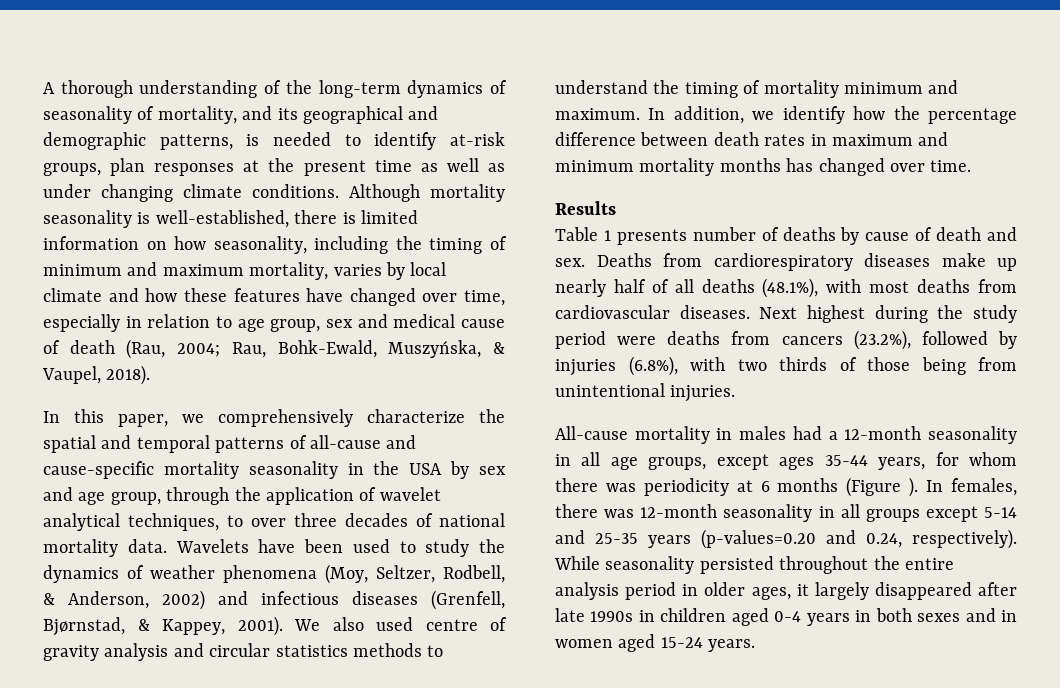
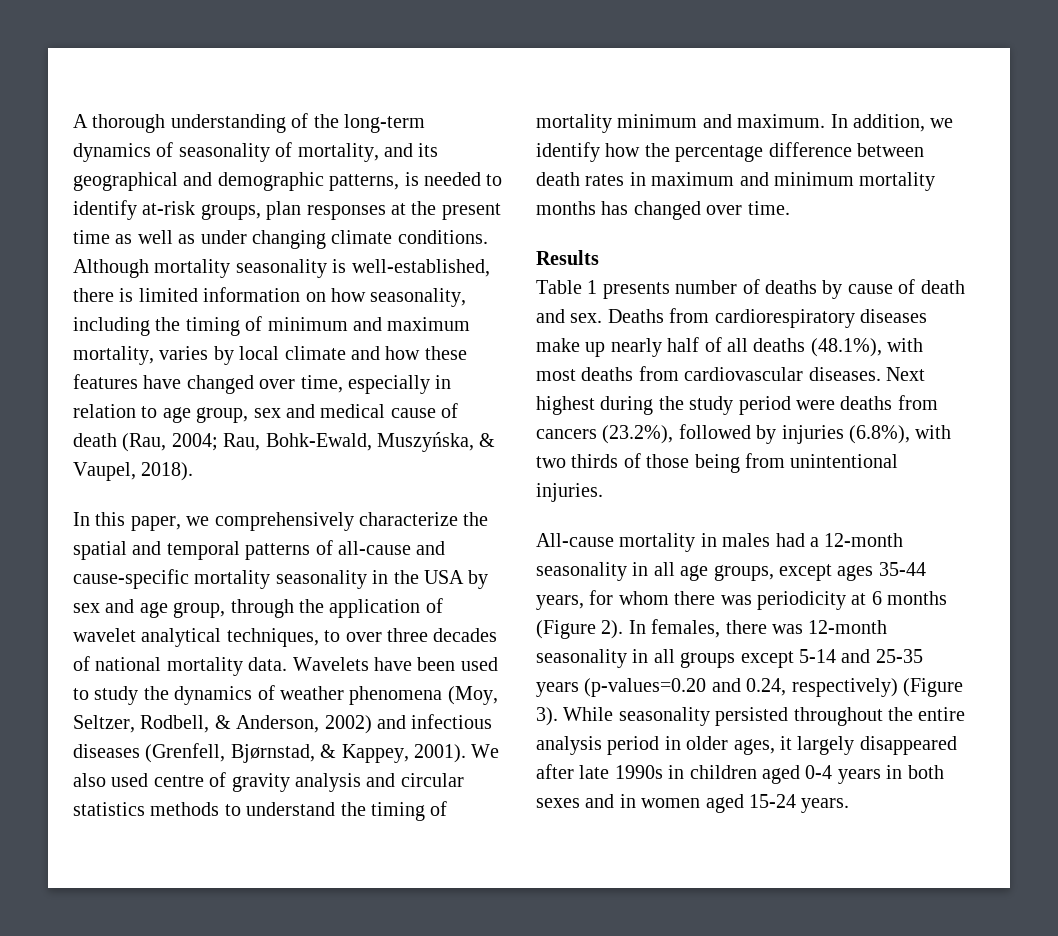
[909,477,919,497] ). -> [601,620,624,639] 2).
[912,529,1017,549] respectively). -> [791,678,963,697] [536,707,558,726] respectively) (Figure 3).

